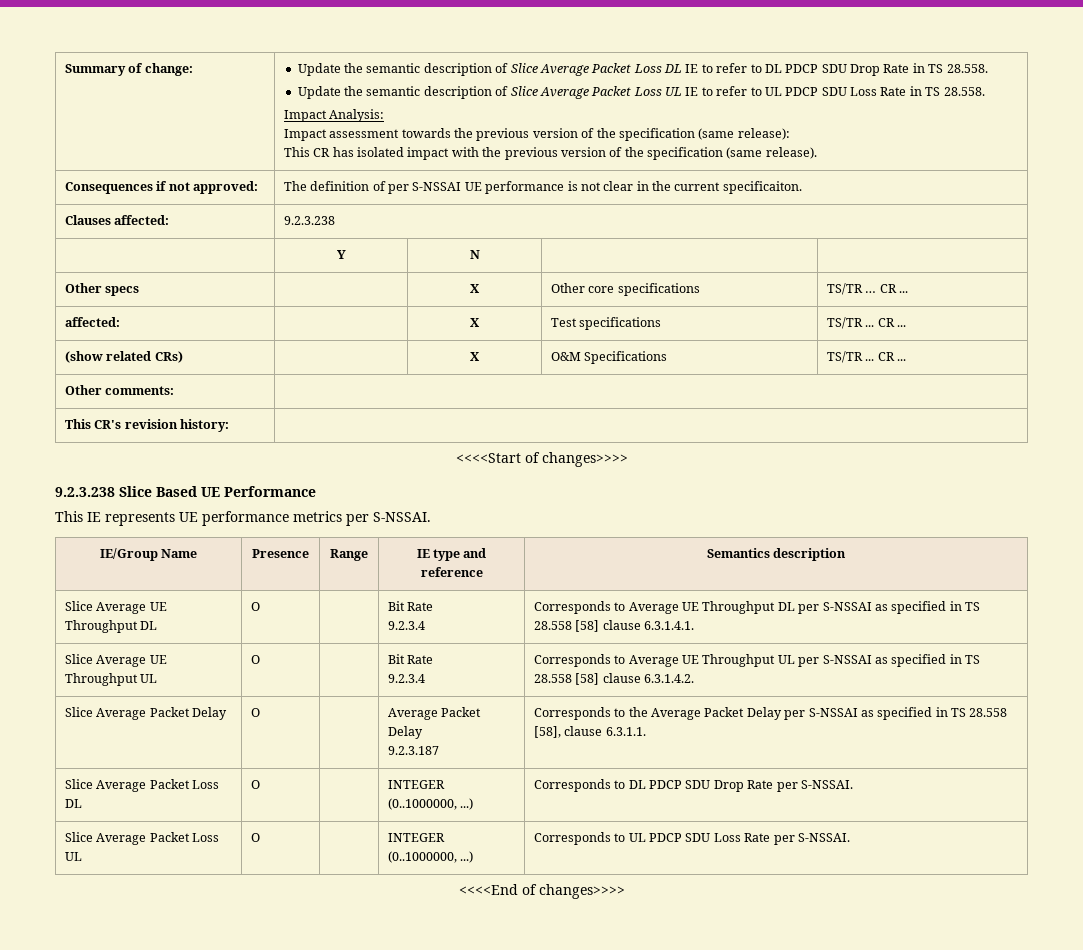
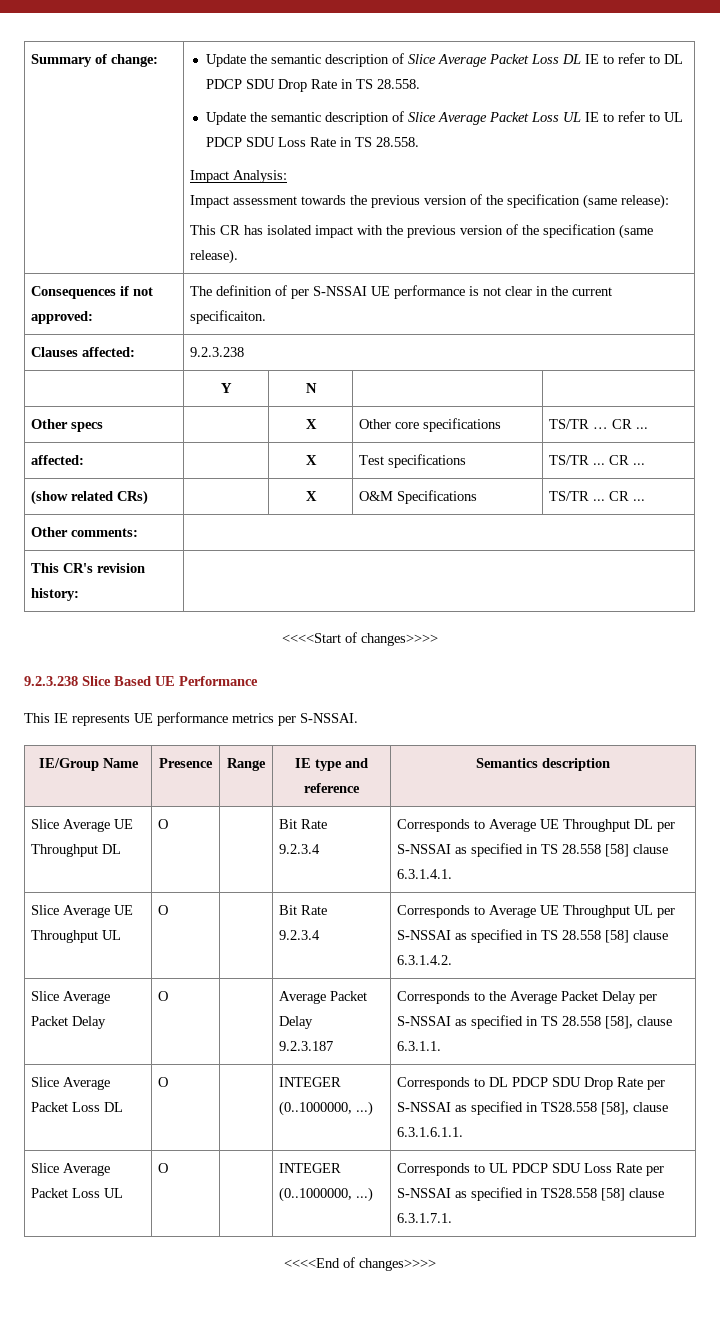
[800,780,853,789] S-NSSAI. -> [397,1101,669,1115] [397,1127,464,1137] S-NSSAI as specified in TS28.558 [58], clause 6.3.1.6.1.1.
[797,833,850,842] S-NSSAI. -> [397,1187,665,1201] [397,1213,453,1223] S-NSSAI as specified in TS28.558 [58] clause 6.3.1.7.1.

